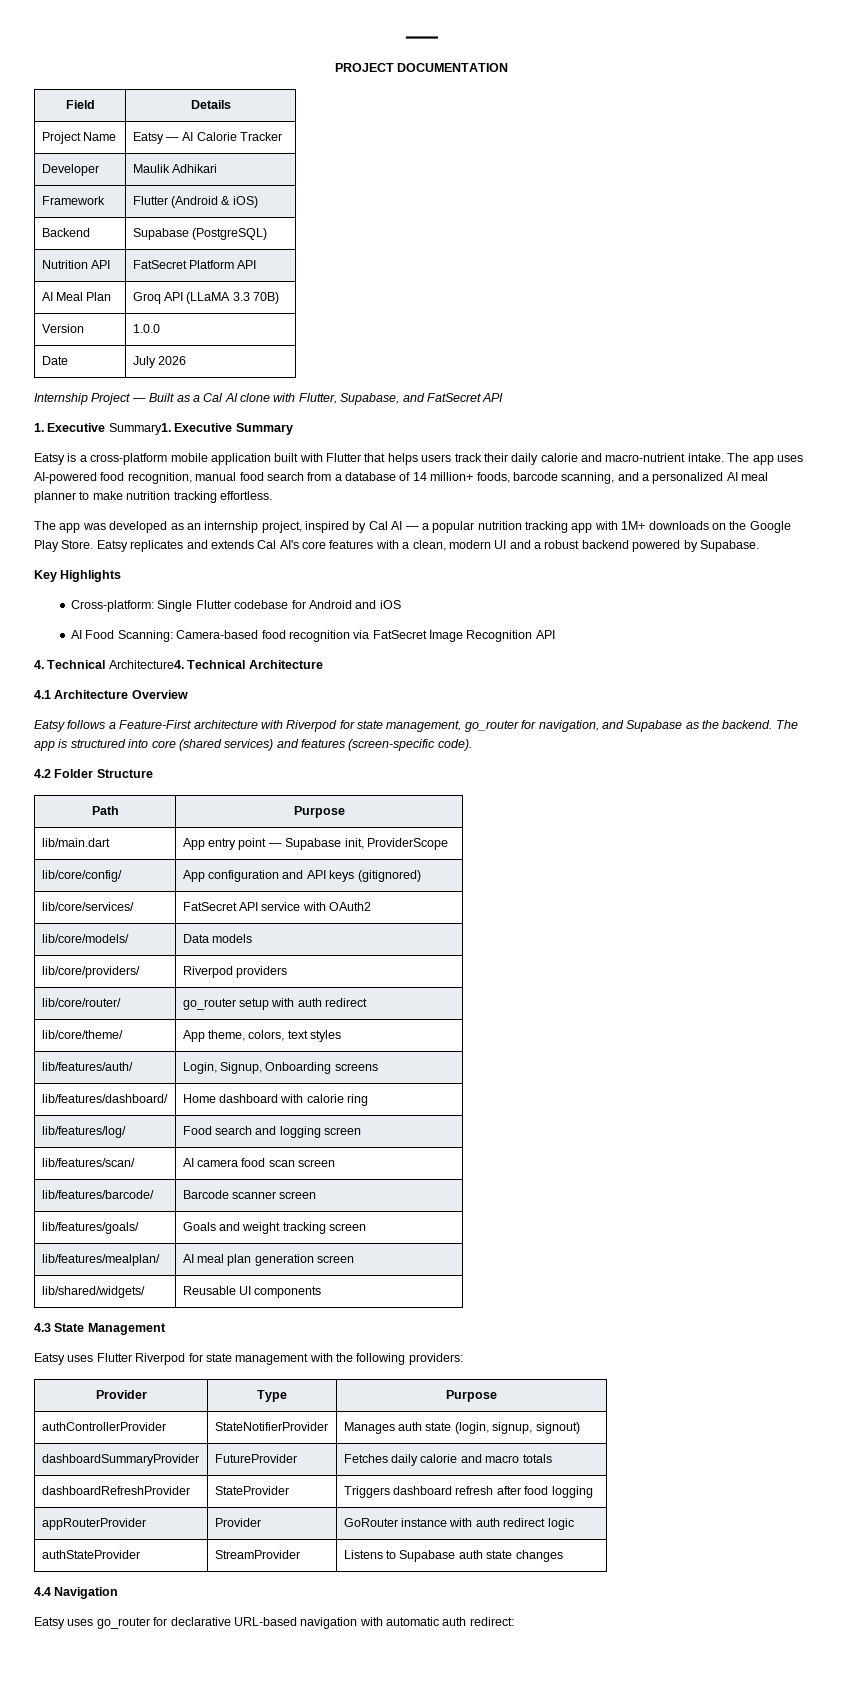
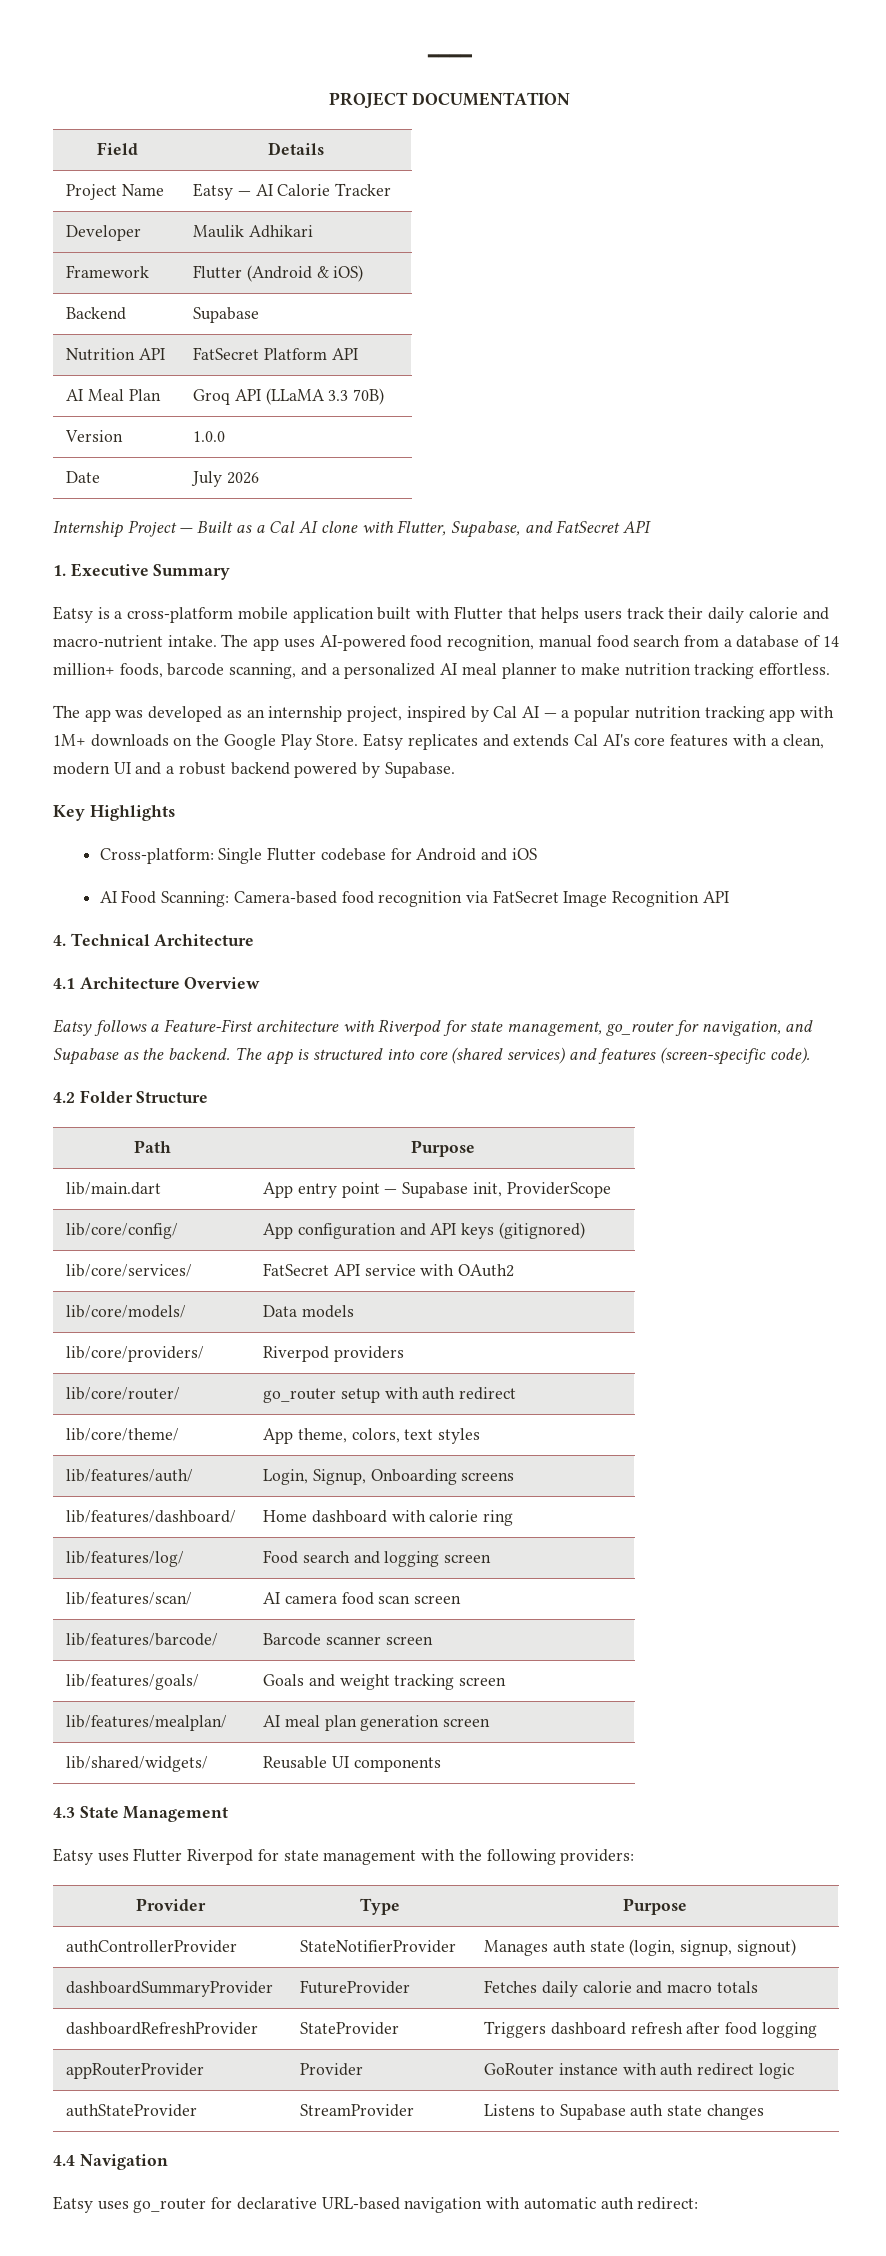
[192,228,268,240] (PostgreSQL) -> (260, 315) none
[108,423,233,435] Summary1. Executive -> (149, 570) none
[108,660,246,669] Architecture4. Technical -> (150, 939) none

